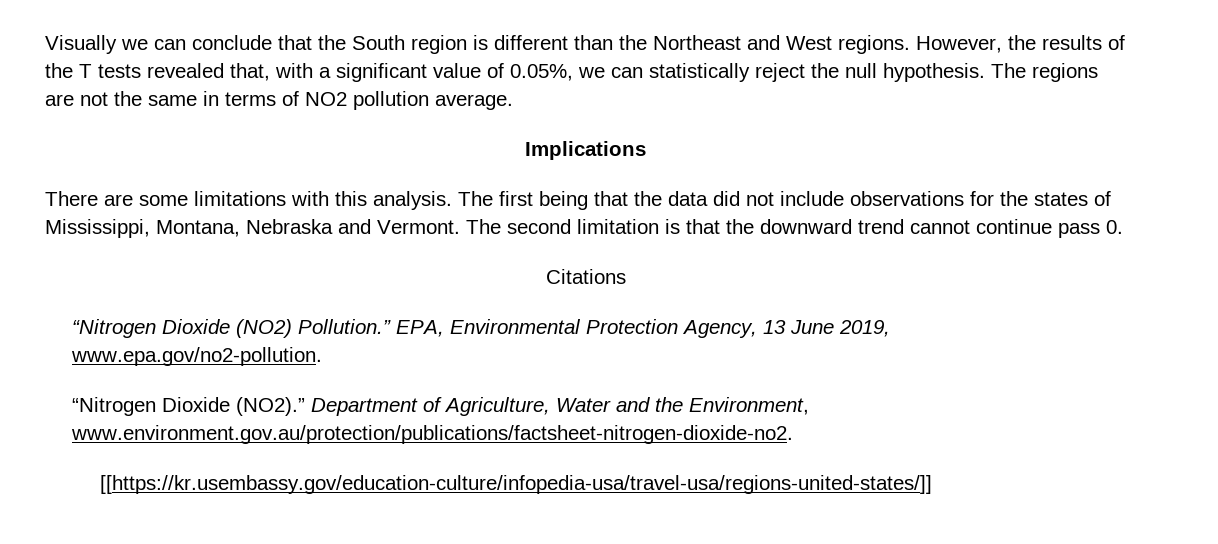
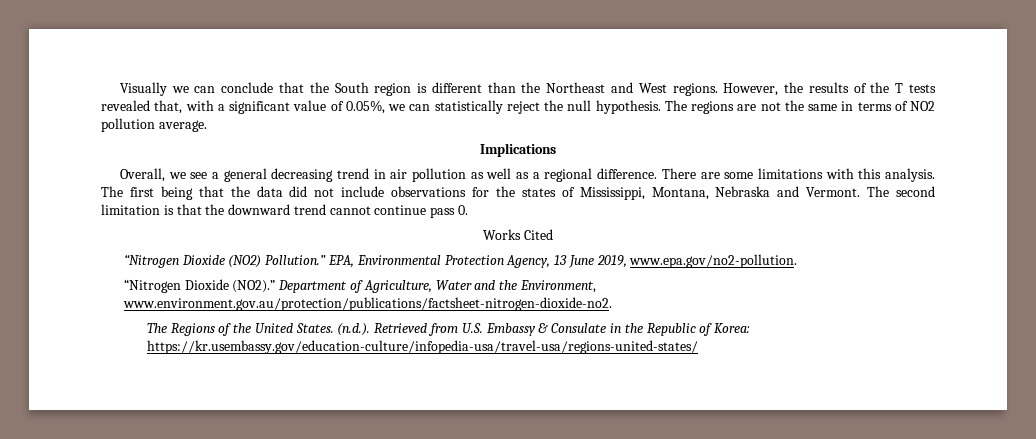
(646, 150) none -> [119,168,658,182] Overall, we see a general decreasing trend in air pollution as well as a regional difference.
[545,269,626,284] Citations -> [483,229,553,240] Works Cited
[99,475,932,494] [[https://kr.usembassy.gov/education-culture/infopedia-usa/travel-usa/regions-united-states/]] -> [146,323,751,336] [146,340,698,354] The Regions of the United States. (n.d.). Retrieved from U.S. Embassy & Consulate in the Republic of Korea: https://kr.usembassy.gov/education-culture/infopedia-usa/travel-usa/regions-united-states/

